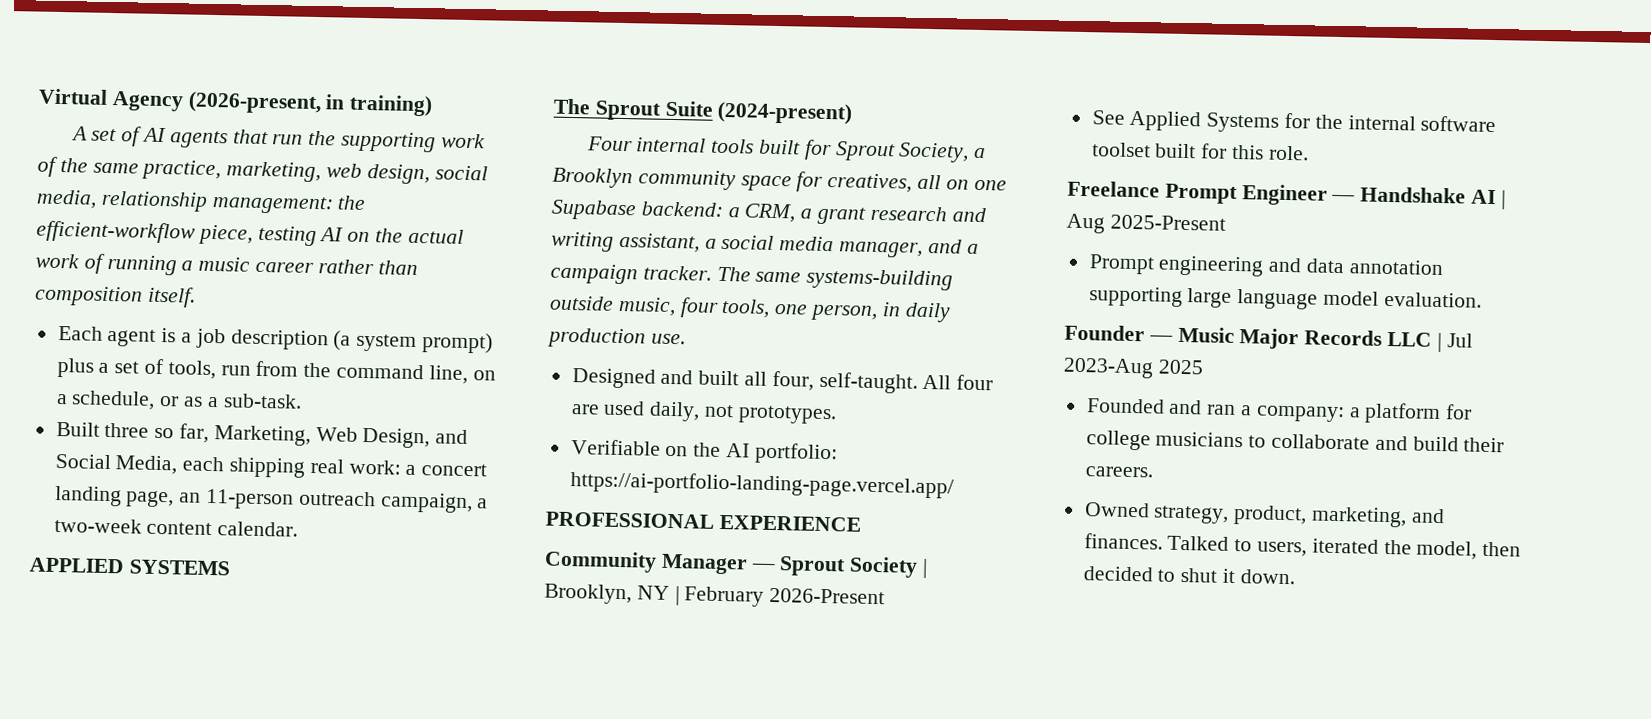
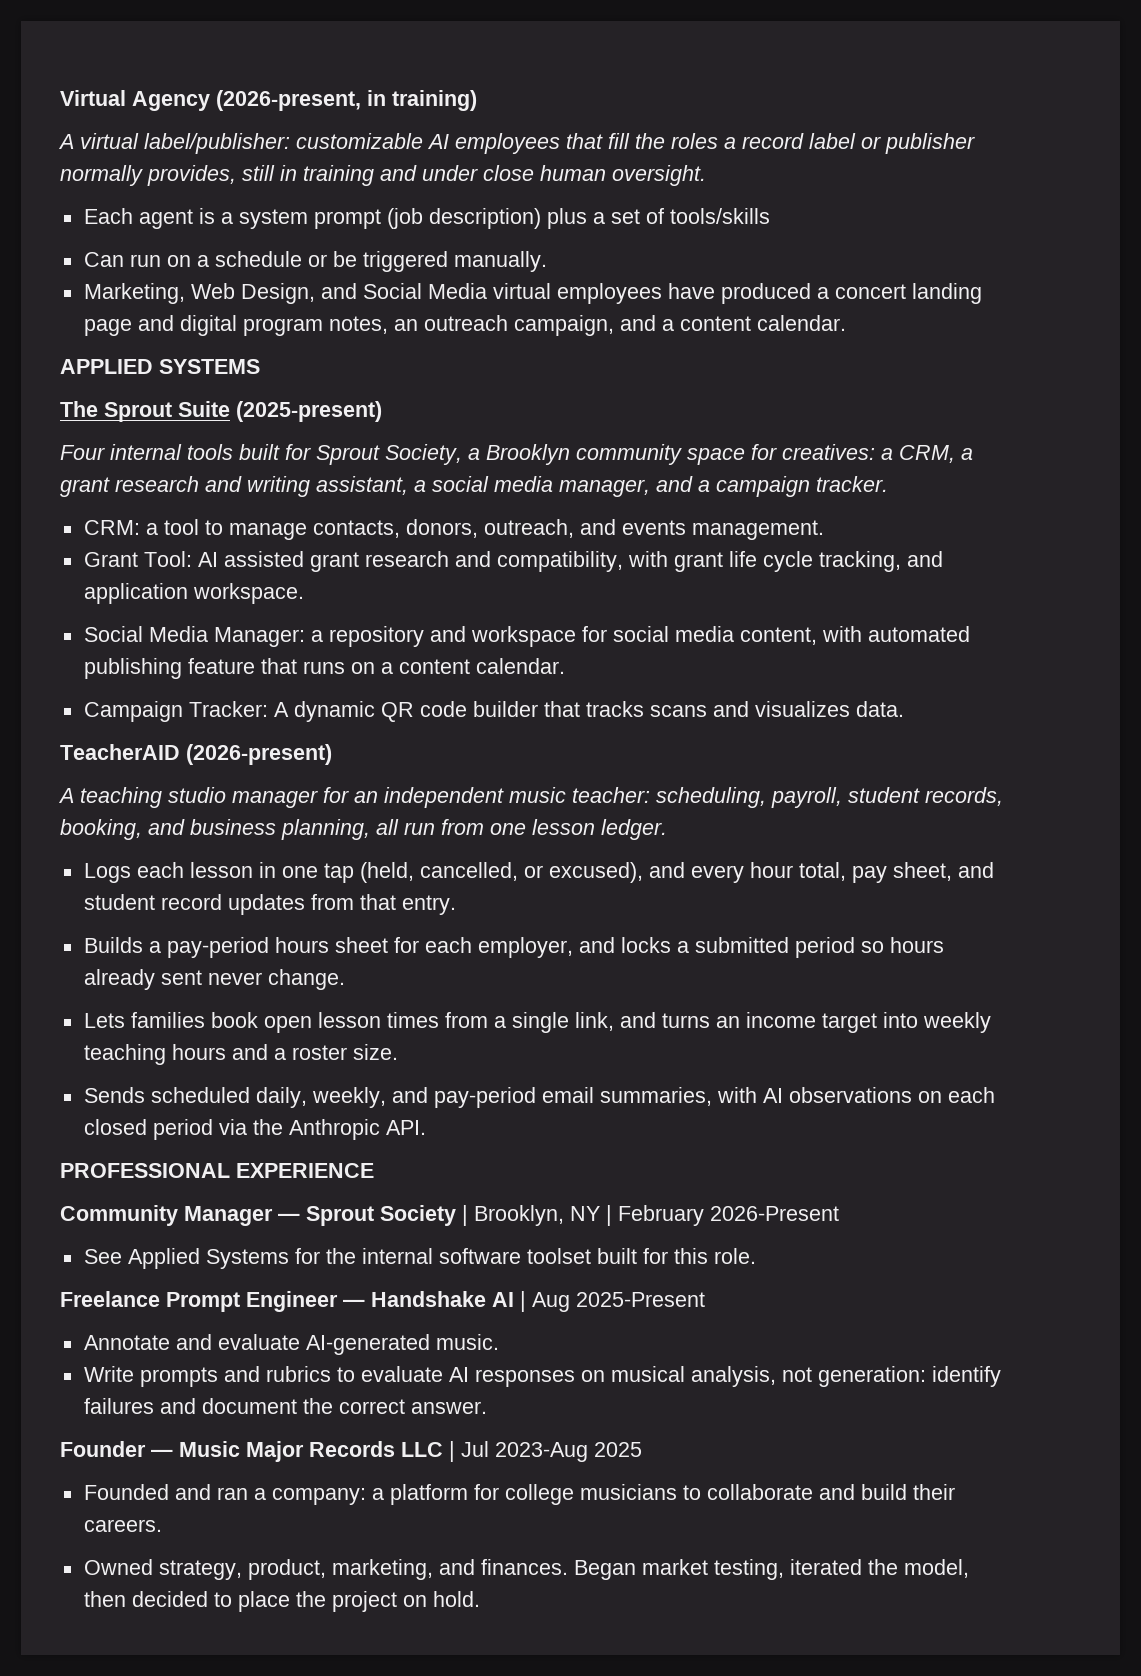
[91,126,485,153] [37,156,488,185] [36,189,367,215] [36,220,464,247] [35,253,418,276] [34,285,196,308] [57,325,494,354] [56,357,496,385] [55,390,302,410] [55,421,210,443] set of AI agents that run the supporting work of the same practice, marketing, web design, social media, relationship management: the efficient-workflow piece, testing AI on the actual work of running a music career rather than composition itself. // Each agent is a job description (a system prompt) plus a set of tools, run from the command line, on a schedule, or as a sub-task. // Built three so far, -> [80,133,975,154] [60,165,706,186] [83,208,770,229] [83,251,547,272] virtual label/publisher: customizable AI employees that fill the roles a record label or publisher normally provides, still in training and under close human oversight. // Each agent is a system prompt (job description) plus a set of tools/skills // Can run on a schedule or be triggered manually. //
[115,455,488,478] [54,485,489,514] [53,517,142,534] Media, each shipping real work: a concert landing page, an 11-person outreach campaign, a two-week -> [427,283,982,304] [83,315,674,336] Media virtual employees have produced a concert landing page and digital program notes, an outreach campaign, and a
[717,101,853,125] (2024-present) -> [236,401,382,422] (2025-present)
[827,173,1007,193] [551,199,724,221] creatives, all on one Supabase backend: -> [782,444,875,460] creatives:
[716,266,954,291] [549,295,951,323] [547,327,686,349] [571,368,994,394] [570,400,837,425] [570,439,838,465] [569,471,954,499] The same systems-building outside music, four tools, one person, in daily production use. // Designed and built all four, self-taught. All four are used daily, not prototypes. // Verifiable on the AI portfolio: https://ai-portfolio-landing-page.vercel.app/ -> [83,519,824,540] [83,551,943,572] [83,583,304,604] [83,626,970,647] [83,658,565,679] [83,701,904,722] [60,744,332,765] [58,787,1003,808] [60,819,667,840] [83,862,994,883] [83,894,456,915] [83,937,944,958] [83,969,345,990] [83,1012,991,1033] [83,1044,398,1065] [83,1087,995,1108] [83,1119,426,1140] // CRM: a tool to manage contacts, donors, outreach, and events management. // Grant Tool: AI assisted grant research and compatibility, with grant life cycle tracking, and application workspace. // Social Media Manager: a repository and workspace for social media content, with automated publishing feature that runs on a content calendar. // Campaign Tracker: A dynamic QR code builder that tracks scans and visualizes data. // TeacherAID (2026-present) // A teaching studio manager for an independent music teacher: scheduling, payroll, student records, booking, and business planning, all run from one lesson ledger. // Logs each lesson in one tap (held, cancelled, or excused), and every hour total, pay sheet, and student record updates from that entry. // Builds a pay-period hours sheet for each employer, and locks a submitted period so hours already sent never change. // Lets families book open lesson times from a single link, and turns an income target into weekly teaching hours and a roster size. // Sends scheduled daily, weekly, and pay-period email summaries, with AI observations on each closed period via the Anthropic API.
[1088,254,1444,277] [1088,286,1482,310] Prompt engineering and data annotation supporting large language model evaluation. -> [83,1334,499,1355] [83,1366,1001,1387] [83,1398,487,1414] Annotate and evaluate AI-generated music. // Write prompts and rubrics to evaluate AI responses on musical analysis, not generation: identify failures and document the correct answer.
[1167,535,1308,557] Talked to users, -> [573,1559,784,1580] Began market testing,
[1180,567,1295,585] shut it down. -> [237,1591,480,1612] place the project on hold.

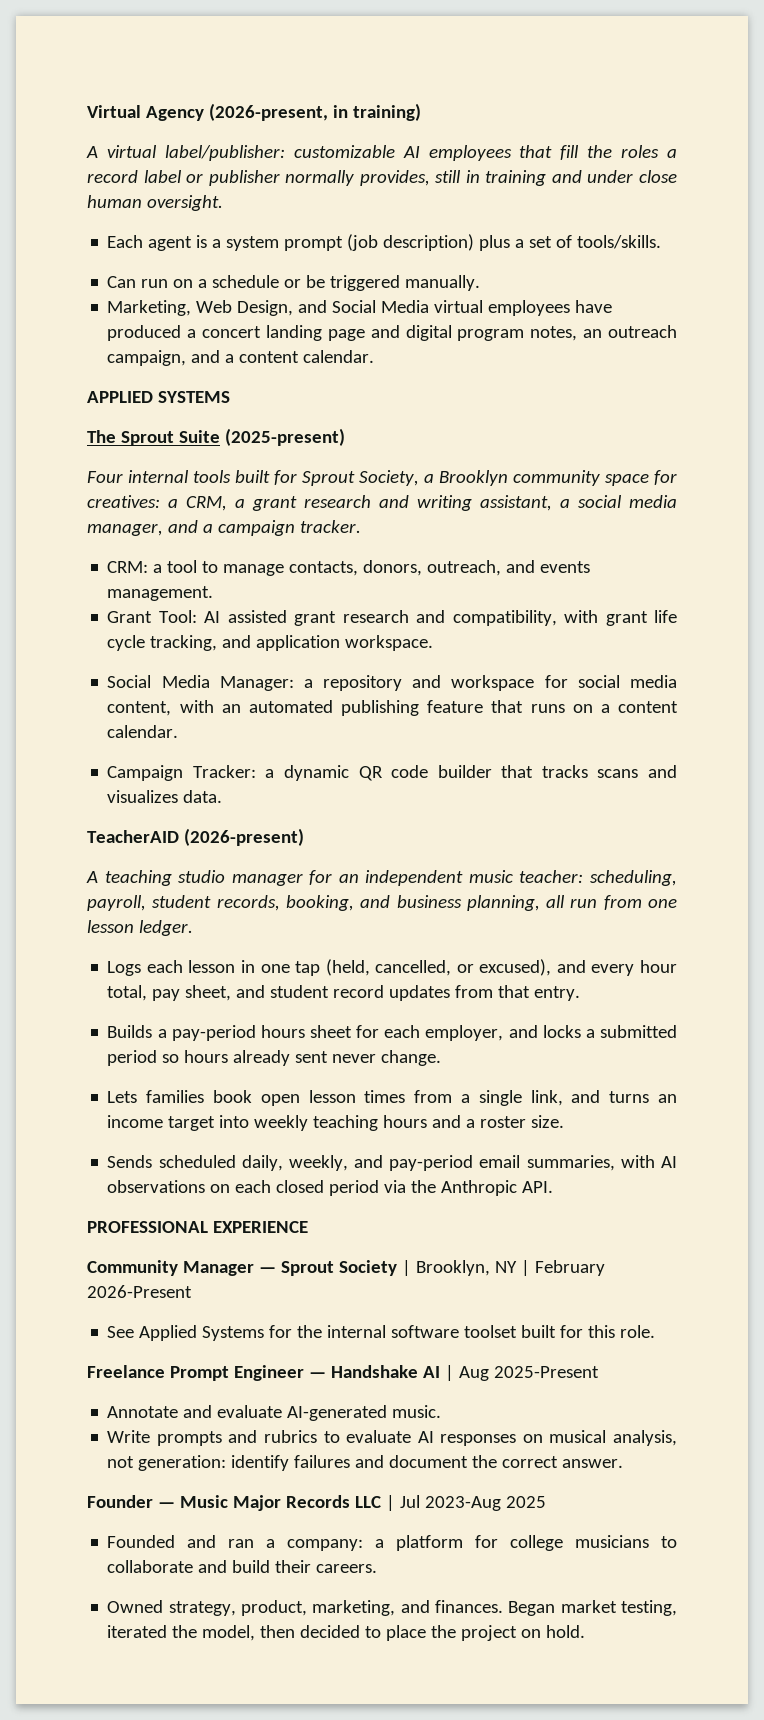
[669,208,770,224] tools/skills -> [577,235,662,249] tools/skills.
(862, 634) none -> [221,704,241,713] an
[273,702,289,717] A -> [265,769,275,778] a

